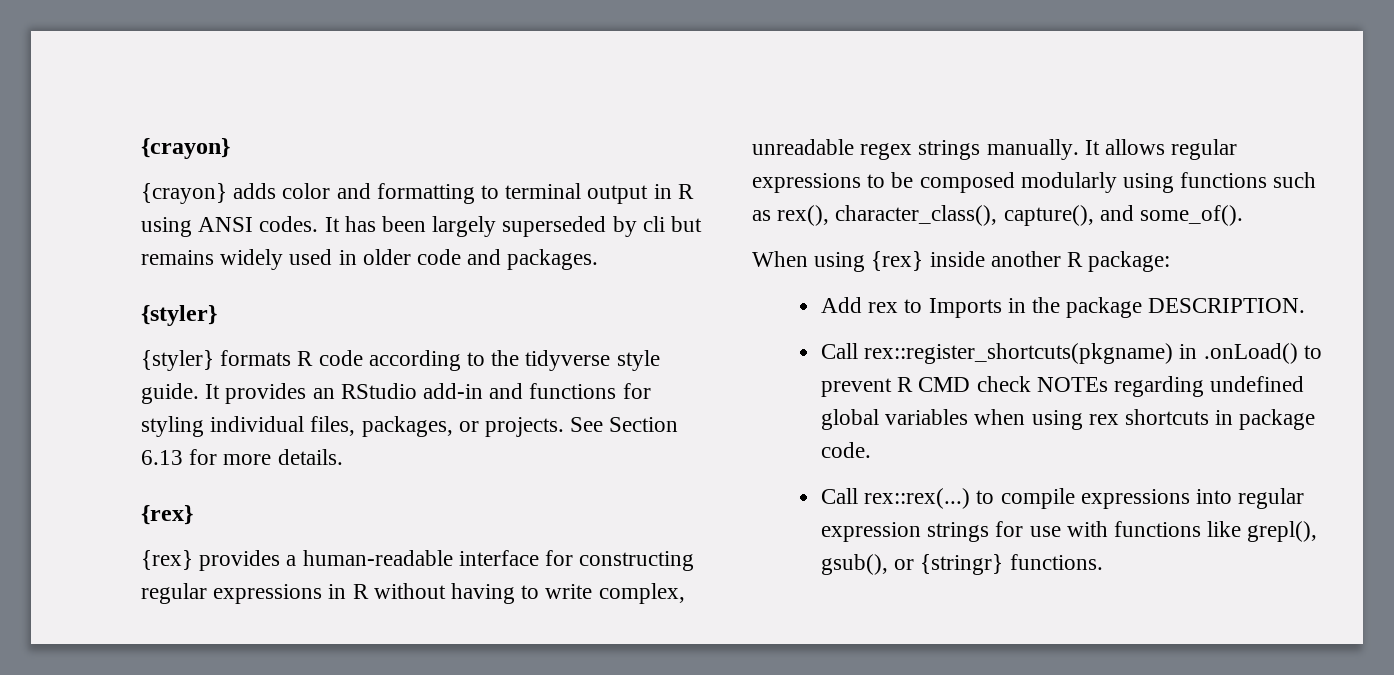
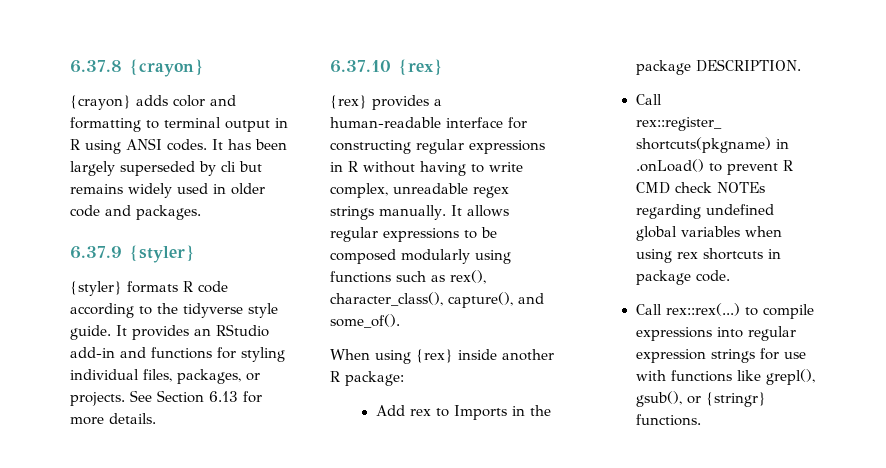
(141, 148) none -> [70,60,122,73] 6.37.8
(599, 259) none -> [70,246,122,259] 6.37.9
(343, 457) none -> [330,60,391,73] 6.37.10

